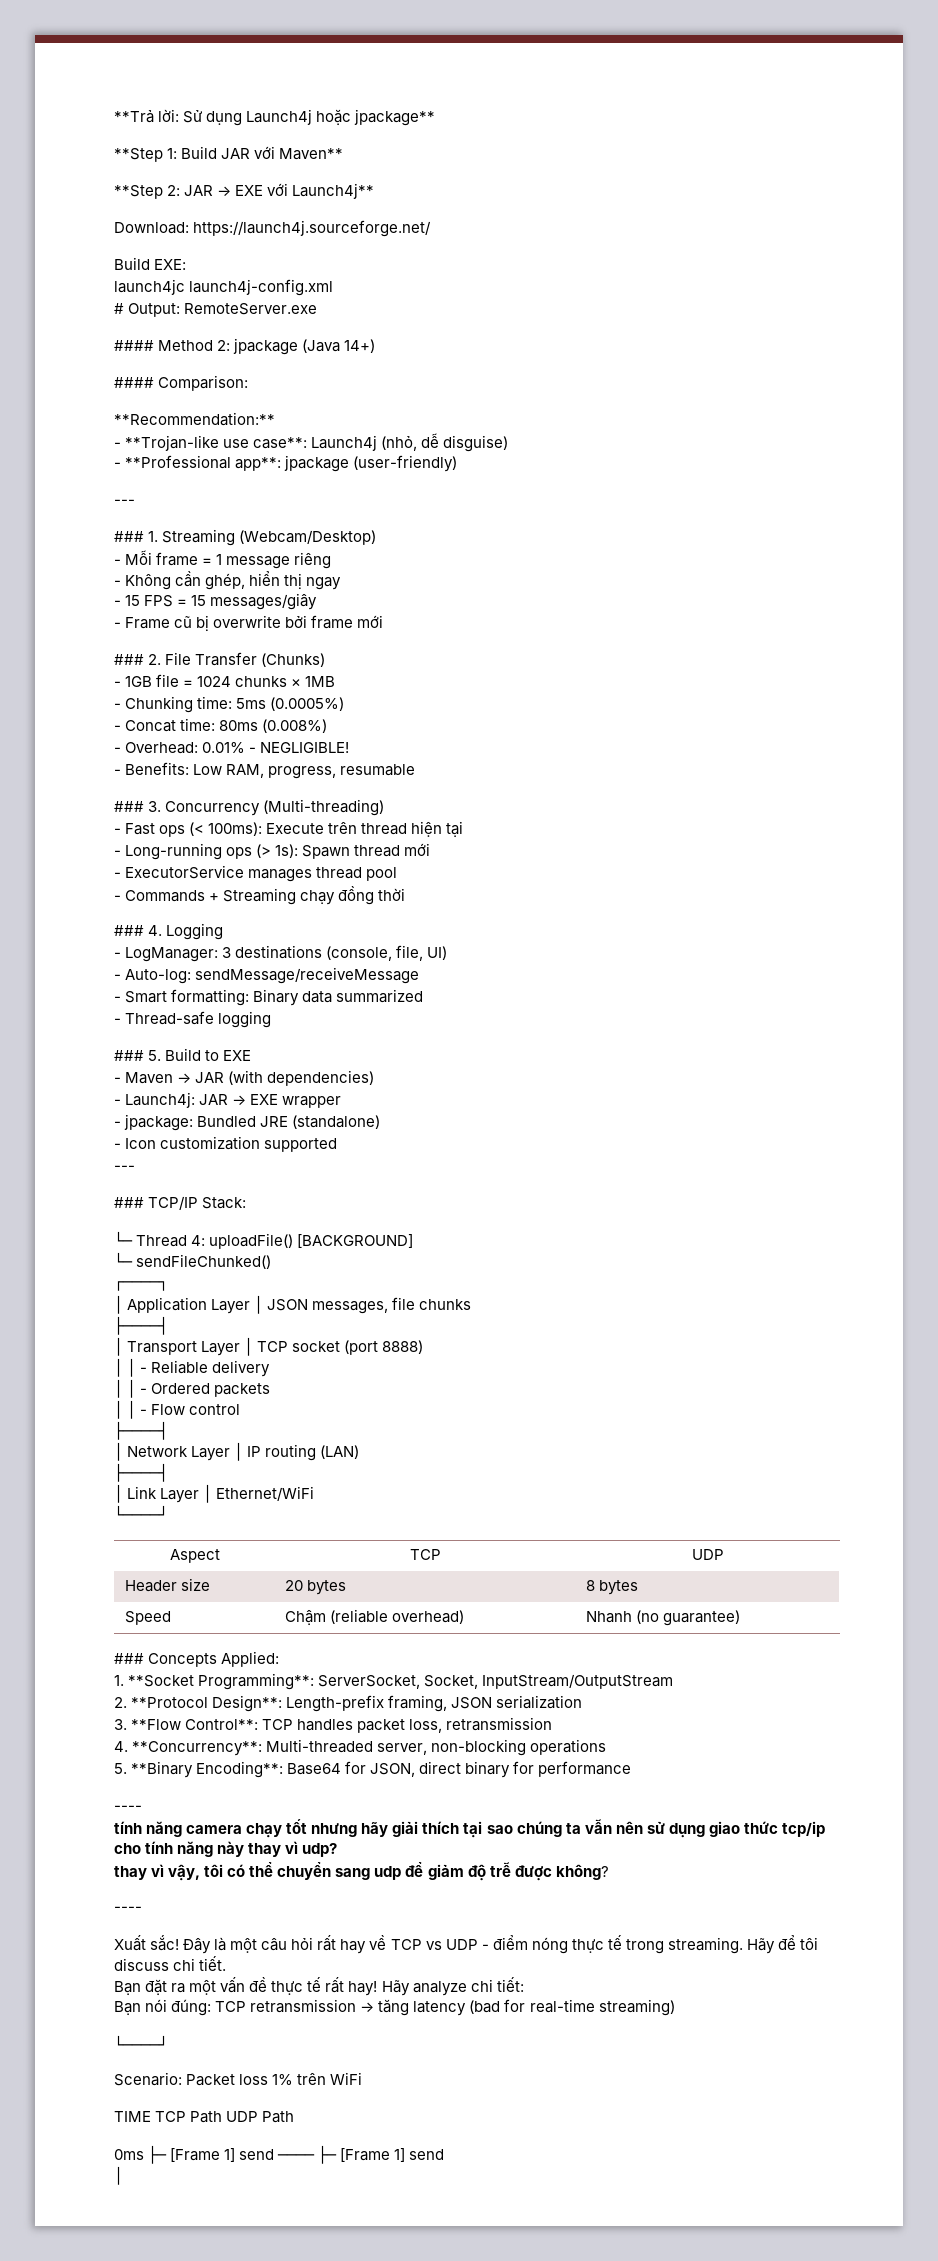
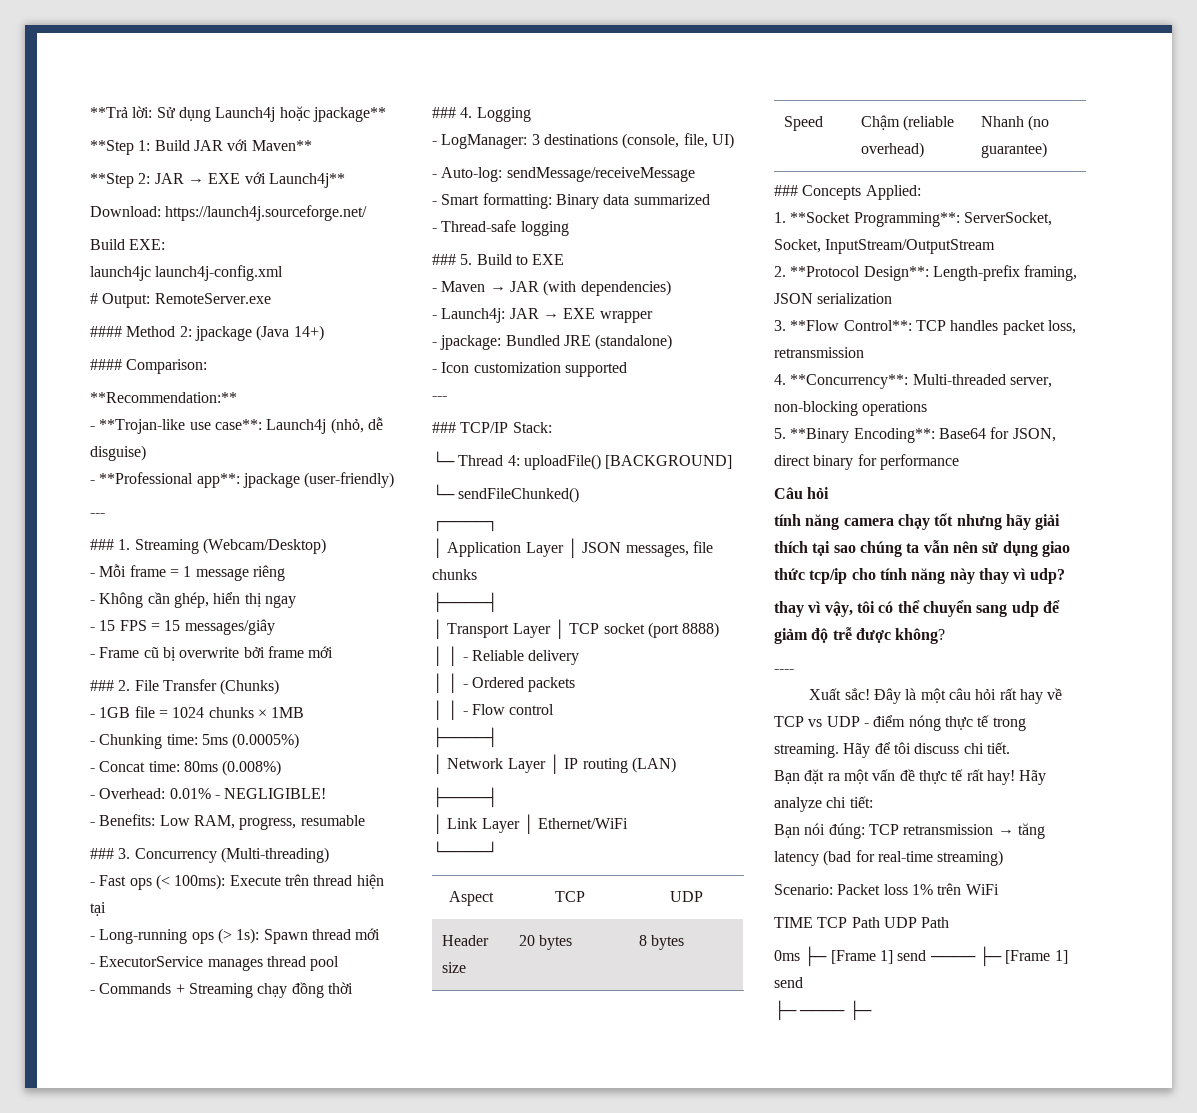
[114,1805,142,1811] ---- -> [774,487,830,499] Câu hỏi
[114,2035,168,2050] // └────┘ -> (1004, 858) none
[114,2166,123,2185] │ -> [774,1000,872,1021] ├─ ──── ├─

